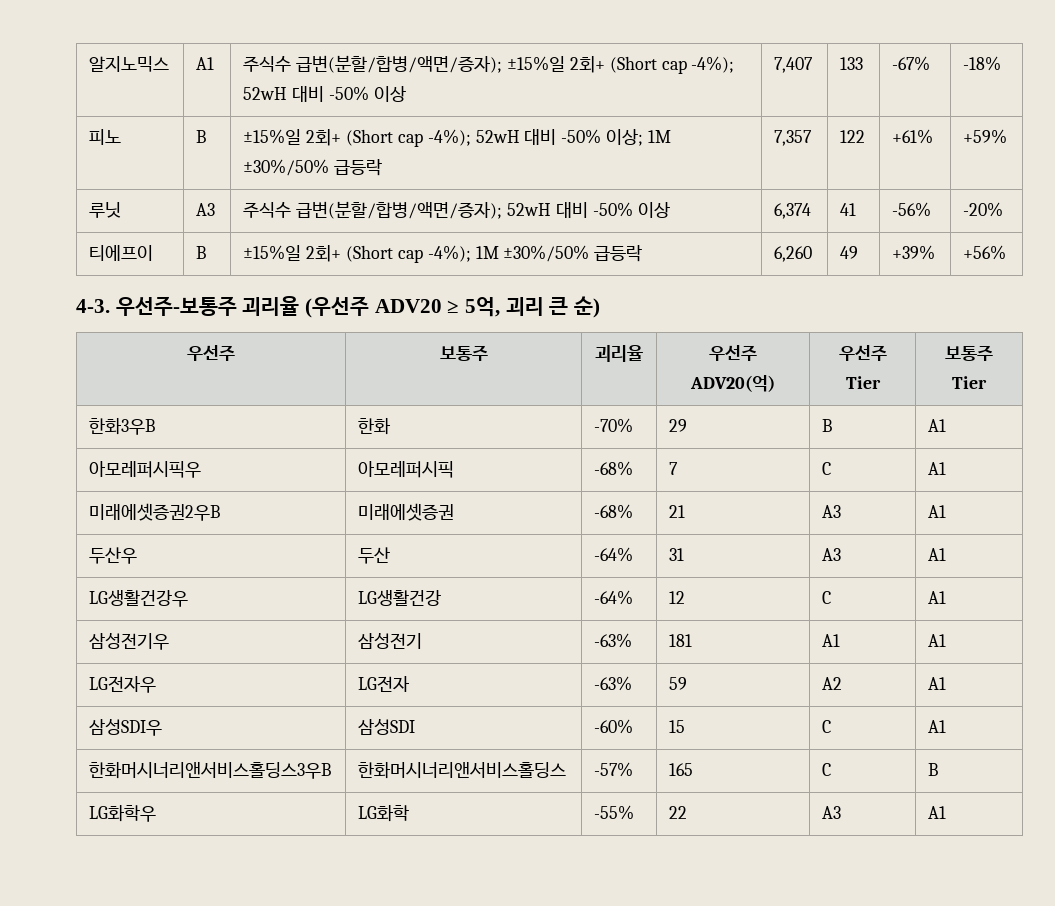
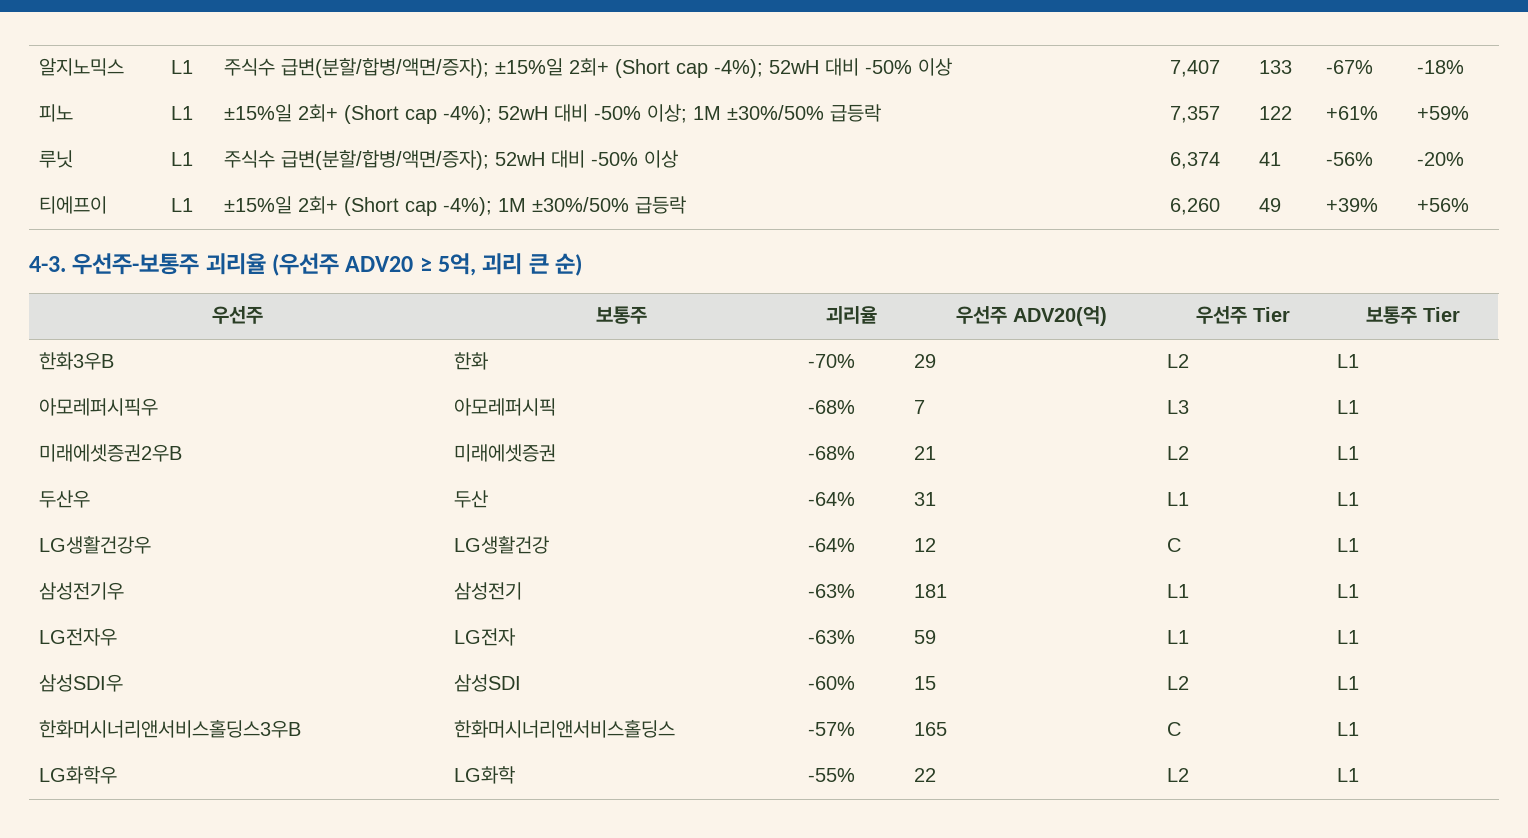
[196,57,215,70] A1 -> [170,60,193,74] L1
[196,130,207,143] B -> [170,106,193,120] L1
[196,203,216,216] A3 -> [170,152,193,166] L1
[196,246,207,259] B -> [170,198,193,212] L1
[822,419,833,432] [928,419,947,432] B | A1 -> [1166,354,1189,368] [1336,354,1359,368] L2 | L1
[822,462,832,475] [928,462,947,475] C | A1 -> [1166,400,1189,414] [1336,400,1359,414] L3 | L1
[822,505,842,518] [928,505,947,518] A3 | A1 -> [1166,446,1189,460] [1336,446,1359,460] L2 | L1
[822,548,842,561] [928,548,947,561] A3 | A1 -> [1166,492,1189,506] [1336,492,1359,506] L1 | L1
[928,591,947,604] A1 -> [1336,538,1359,552] L1
[822,634,841,647] [928,634,947,647] A1 | A1 -> [1166,584,1189,598] [1336,584,1359,598] L1 | L1
[822,677,843,690] [928,677,947,690] A2 | A1 -> [1166,630,1189,644] [1336,630,1359,644] L1 | L1
[822,720,832,733] [928,720,947,733] C | A1 -> [1166,676,1189,690] [1336,676,1359,690] L2 | L1
[928,763,939,776] B -> [1336,722,1359,736] L1
[822,806,842,819] [928,806,947,819] A3 | A1 -> [1166,768,1189,782] [1336,768,1359,782] L2 | L1

